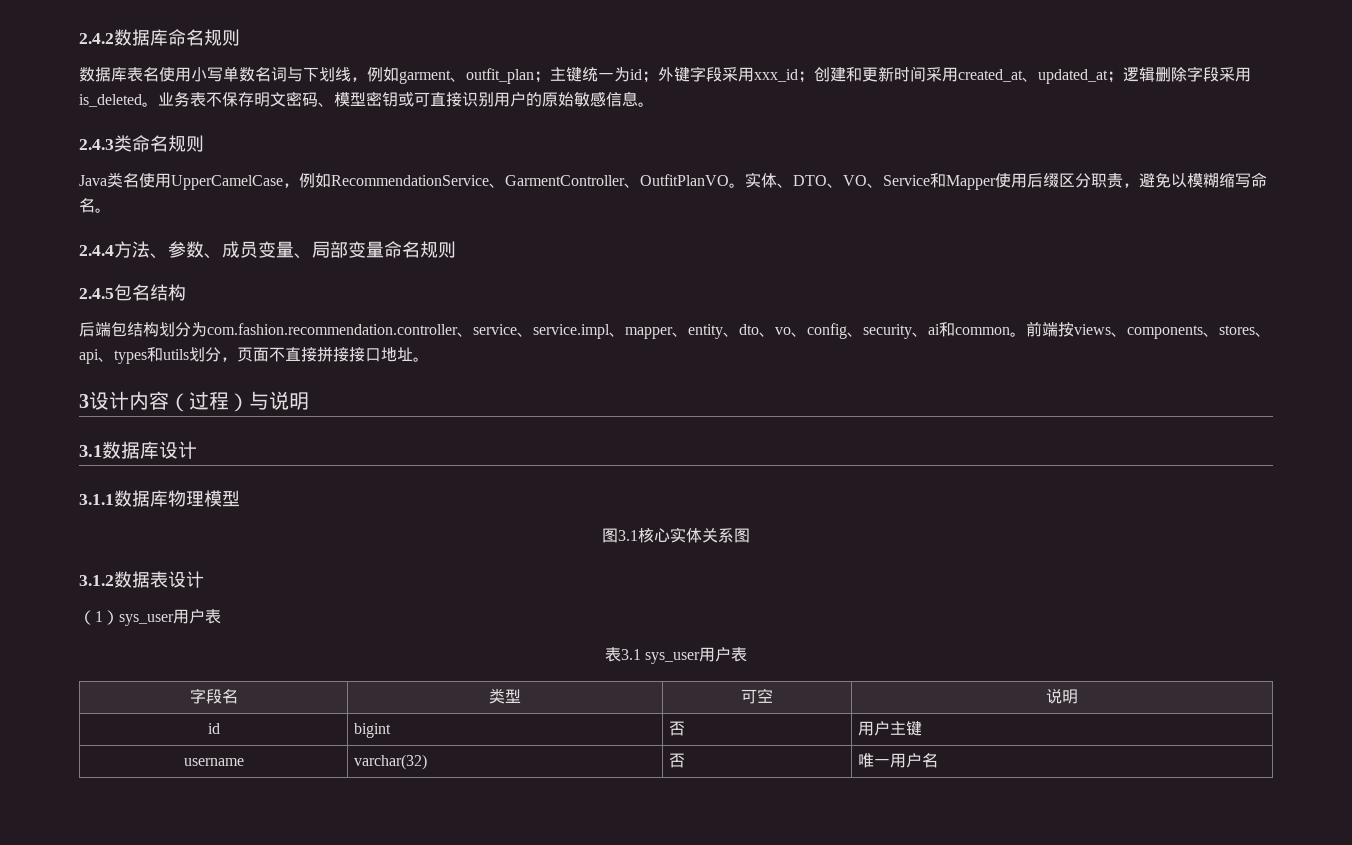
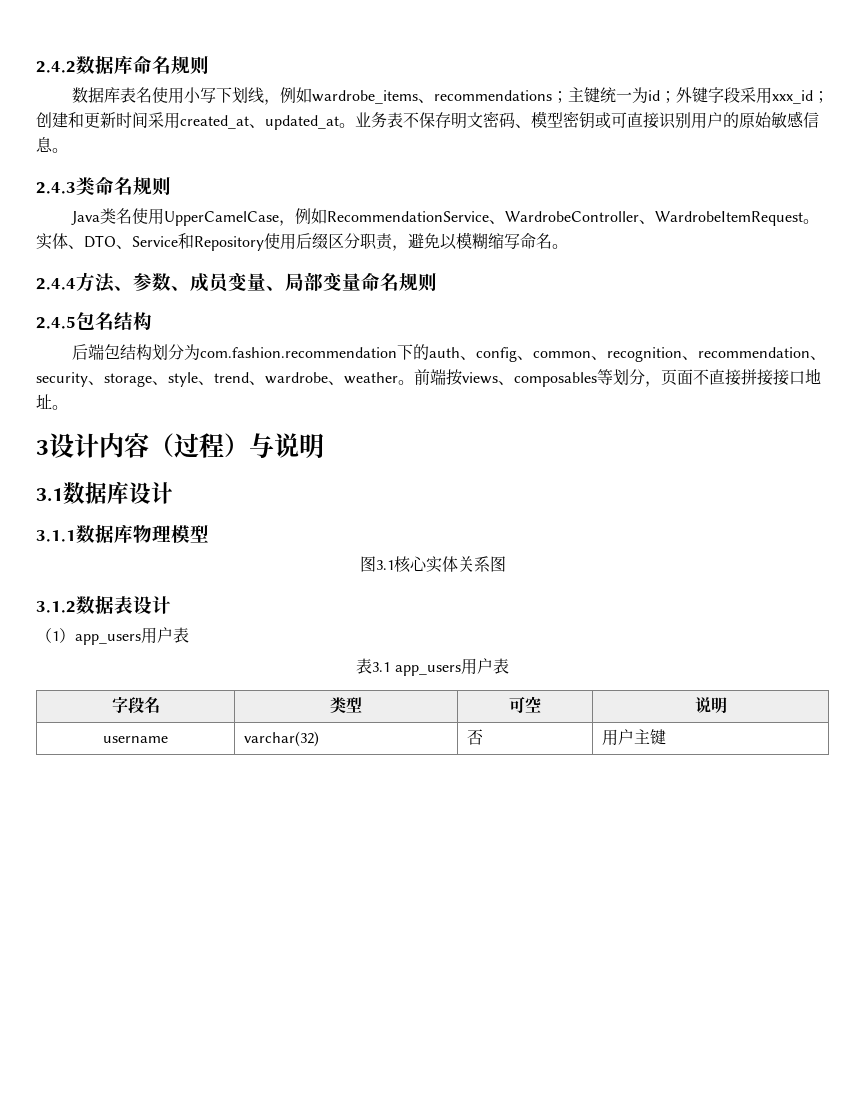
[223,66,303,82] 单数名词与 -> (216, 95) none
[399,68,534,84] garment、outfit_plan -> [311,90,552,104] wardrobe_items、recommendations
[1107,66,1251,83] [79,94,142,107] ；逻辑删除字段采用is_deleted -> (339, 122) none
[505,174,729,188] GarmentController、OutfitPlanVO -> [504,211,803,226] WardrobeController、WardrobeItemRequest
[843,173,996,190] VO、Service和Mapper -> [132,233,264,251] Service和Repository
[207,321,1271,339] [79,347,189,364] com.fashion.recommendation.controller、service、service.impl、mapper、entity、dto、vo、config、security、ai和common。前端按views、components、stores、api、types和utils -> [199,344,826,362] [36,369,613,387] com.fashion.recommendation下的auth、config、common、recognition、recommendation、security、storage、style、trend、wardrobe、weather。前端按views、composables等
[119,614,174,626] sys_user -> [75,634,141,645] app_users
[645,652,701,664] sys_user -> [394,665,461,676] app_users
[207,723,220,734] [354,723,392,738] id | bigint -> [103,736,168,743] [243,731,319,747] username | varchar(32)
[183,758,244,766] [354,754,428,770] [669,753,686,768] [858,753,939,768] // username | varchar(32) | 否 | 唯一用户名 -> (666, 737) none

